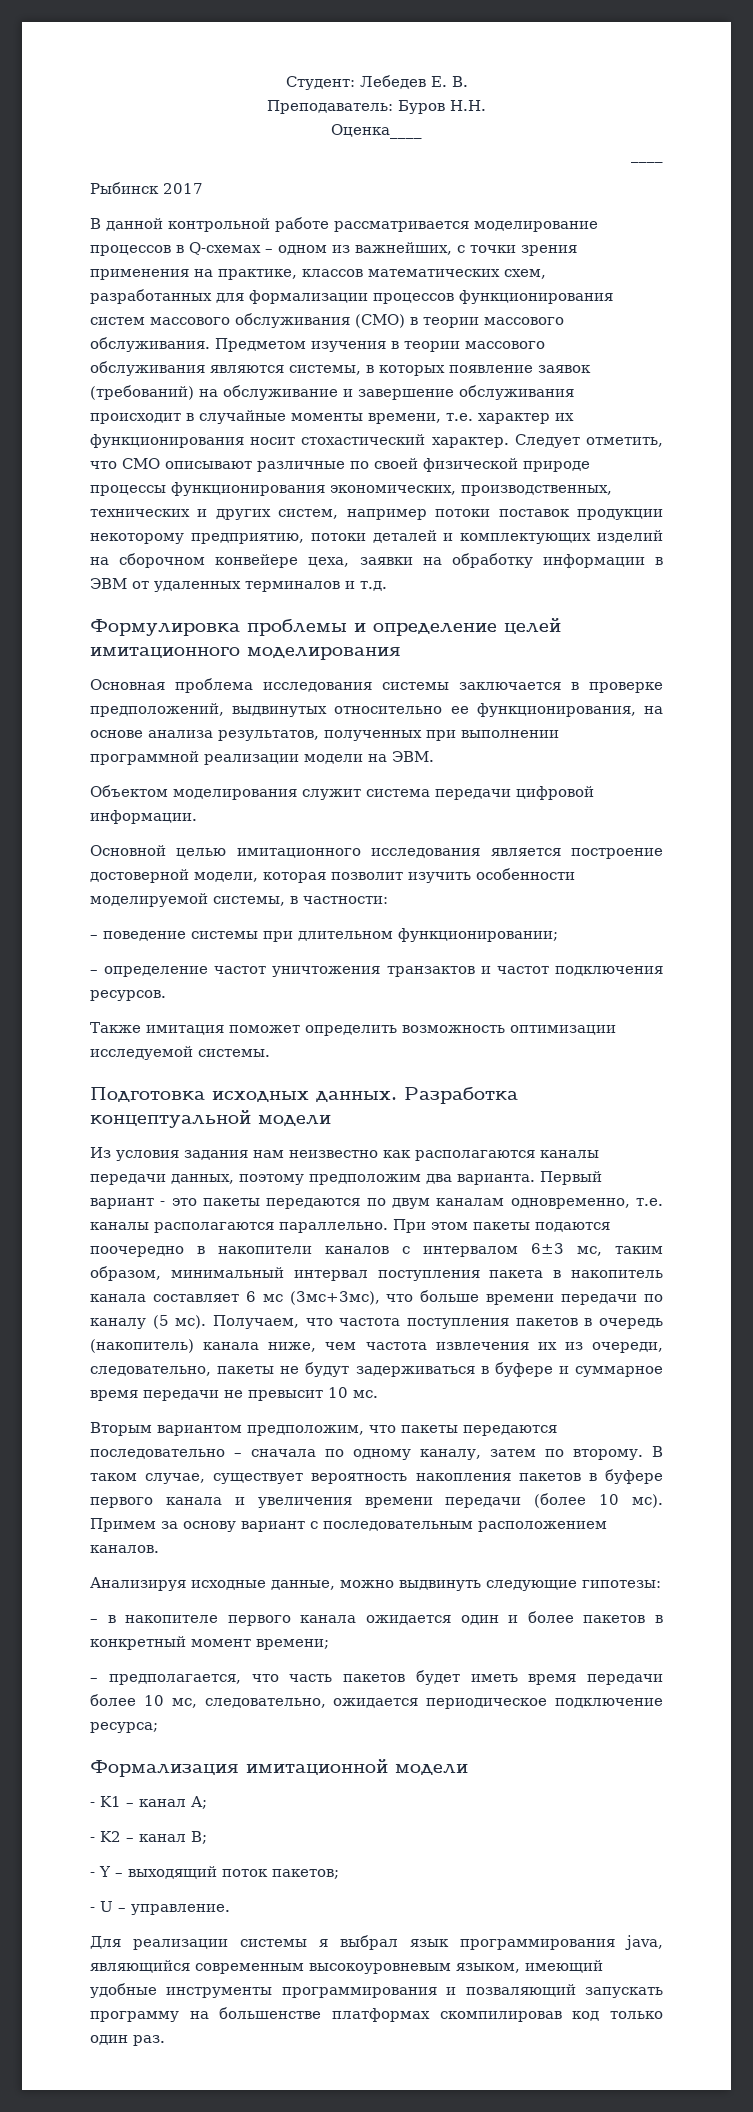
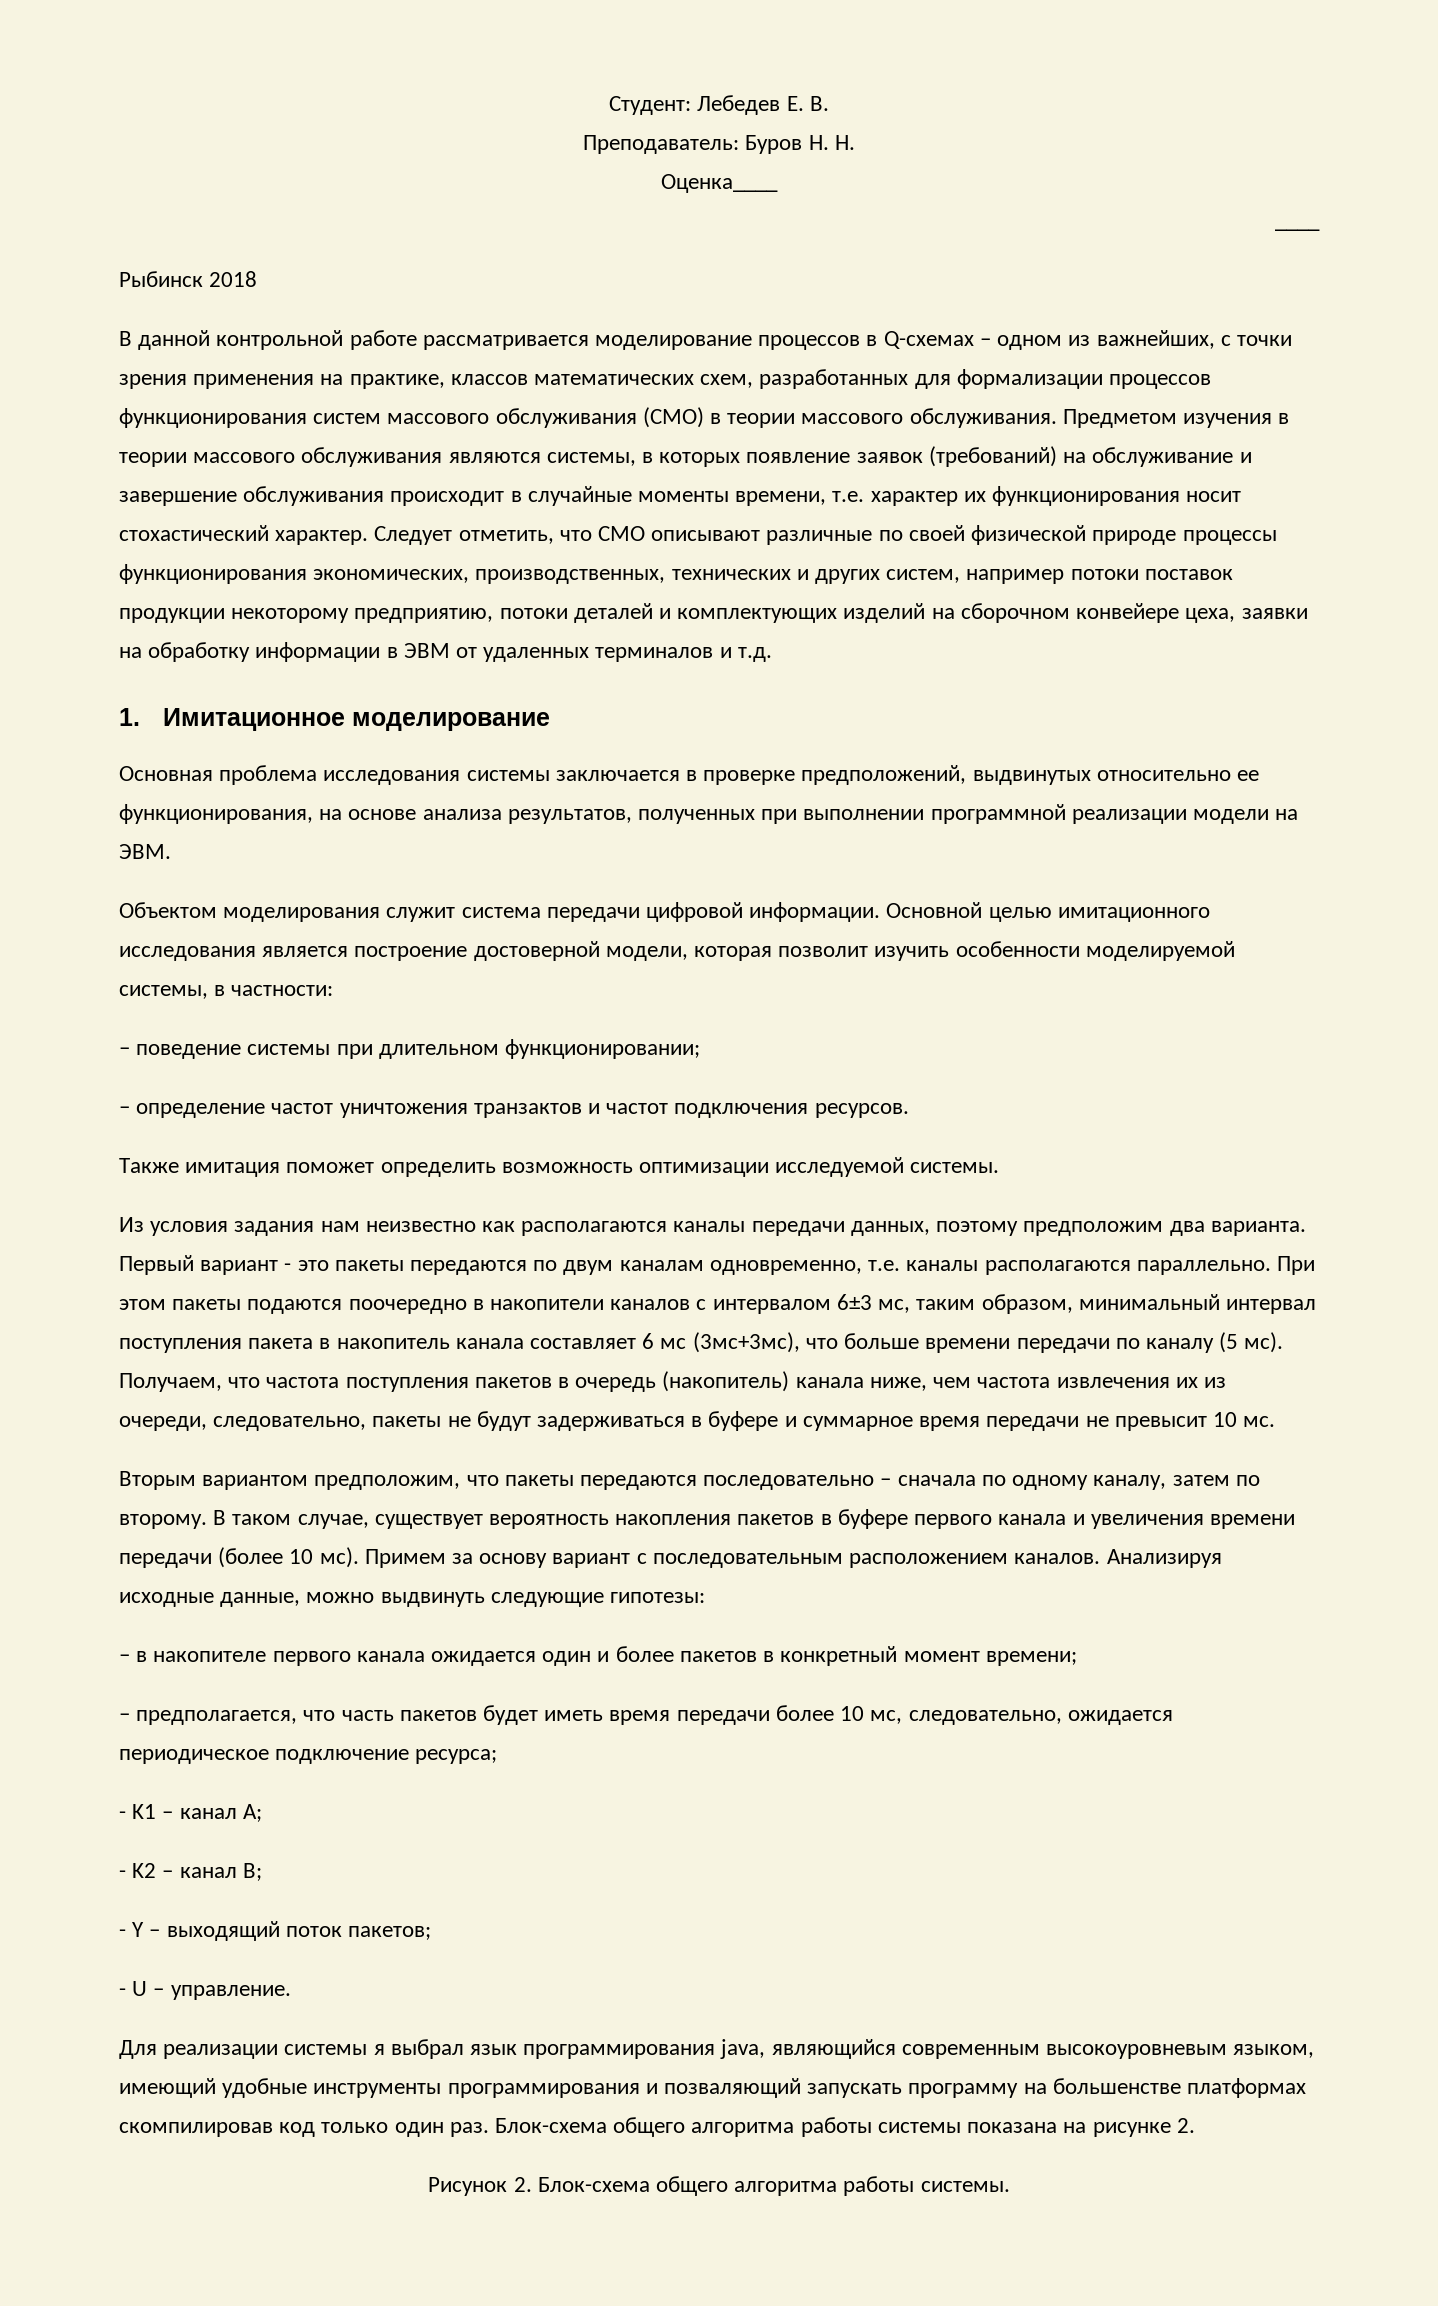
[450,100,486,111] Н.Н. -> [808,135,855,150] Н. Н.
[163,183,203,194] 2017 -> [209,271,258,287] 2018
[90,618,561,636] [90,647,401,660] Формулировка проблемы и определение целей имитационного моделирования -> [119,708,551,731] 1. Имитационное моделирование
(197, 817) // -> (881, 912) none
[90,1087,518,1104] [90,1110,331,1128] // Подготовка исходных данных. Разработка концептуальной модели -> (1000, 1167) none
(159, 1549) // -> (1101, 1558) none
[90,1759,468,1777] // Формализация имитационной модели -> (498, 1756) none
(165, 2040) none -> [495,2117,1195,2137] [428,2176,1010,2196] Блок-схема общего алгоритма работы системы показана на рисунке 2. // Рисунок 2. Блок-схема общего алгоритма работы системы.

